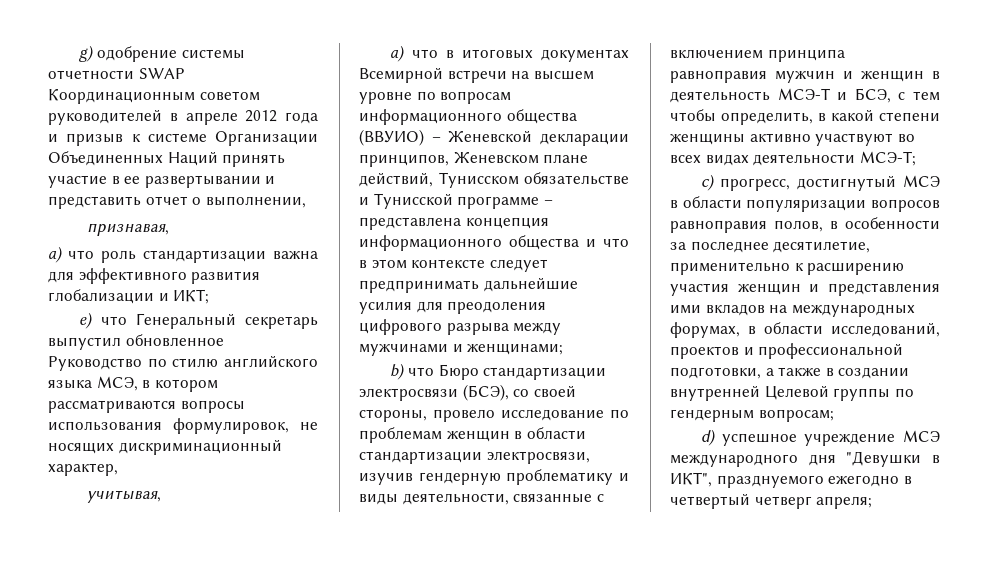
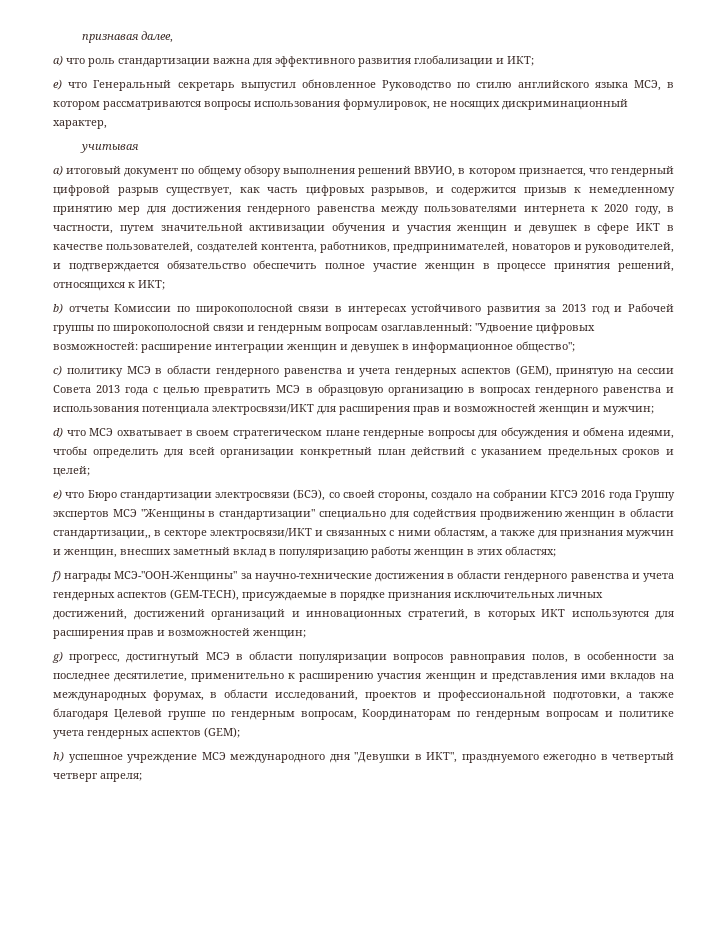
[79,45,245,62] [48,68,185,79] [48,89,260,104] [48,109,318,125] [48,131,318,146] [48,151,286,167] [48,175,276,188] [48,196,306,209] [87,223,170,236] g) одобрение системы отчетности SWAP Координационным советом руководителей в апреле 2012 года и призыв к системе Организации Объединенных Наций принять участие в ее развертывании и представить отчет о выполнении, // признавая, -> [81,31,173,43] признавая далее,
[87,490,162,503] [390,45,629,62] [359,67,594,83] [359,91,512,104] [359,109,577,125] [359,129,629,146] [359,151,589,167] [359,172,629,188] [359,193,553,209] [359,217,549,230] [359,235,629,251] [359,259,548,272] [359,277,578,293] [359,301,547,314] [359,319,562,335] [359,343,564,356] [390,363,406,380] учитывая, // a) что в итоговых документах Всемирной встречи на высшем уровне по вопросам информационного общества (ВВУИО) – Женевской декларации принципов, Женевском плане действий, Тунисском обязательстве и Тунисской программе – представлена концепция информационного общества и что в этом контексте следует предпринимать дальнейшие усилия для преодоления цифрового разрыва между мужчинами и женщинами; // b) -> [79,144,139,153] [53,165,674,177] [53,185,675,196] [53,204,675,215] [53,222,674,234] [53,241,674,253] [53,260,674,272] [53,280,165,291] [53,303,674,315] [53,323,595,334] [53,341,575,353] [53,365,674,377] [53,384,674,396] [53,404,654,415] [53,427,674,439] [53,446,674,458] [53,466,90,477] [53,489,62,500] учитывая // a) итоговый документ по общему обзору выполнения решений ВВУИО, в котором признается, что гендерный цифровой разрыв существует, как часть цифровых разрывов, и содержится призыв к немедленному принятию мер для достижения гендерного равенства между пользователями интернета к 2020 году, в частности, путем значительной активизации обучения и участия женщин и девушек в сфере ИКТ в качестве пользователей, создателей контента, работников, предпринимателей, новаторов и руководителей, и подтверждается обязательство обеспечить полное участие женщин в процессе принятия решений, относящихся к ИКТ; // b) отчеты Комиссии по широкополосной связи в интересах устойчивого развития за 2013 год и Рабочей группы по широкополосной связи и гендерным вопросам озаглавленный: "Удвоение цифровых возможностей: расширение интеграции женщин и девушек в информационное общество"; // c) политику МСЭ в области гендерного равенства и учета гендерных аспектов (GEM), принятую на сессии Совета 2013 года с целью превратить МСЭ в образцовую организацию в вопросах гендерного равенства и использования потенциала электросвязи/ИКТ для расширения прав и возможностей женщин и мужчин; // d) что МСЭ охватывает в своем стратегическом плане гендерные вопросы для обсуждения и обмена идеями, чтобы определить для всей организации конкретный план действий с указанием предельных сроков и целей; // e)
[433,409,629,422] [359,427,586,443] [359,451,590,464] [359,469,629,485] [359,493,604,505] [670,49,845,62] [670,70,940,83] [670,88,940,103] [670,109,940,125] [670,133,915,146] [670,151,916,166] [701,174,716,191] провело исследование по проблемам женщин в области стандартизации электросвязи, изучив гендерную проблематику и виды деятельности, связанные с включением принципа равноправия мужчин и женщин в деятельность МСЭ-T и БСЭ, с тем чтобы определить, в какой степени женщины активно участвуют во всех видах деятельности МСЭ-T; // с) -> [431,489,675,501] [53,508,675,520] [53,527,675,539] [53,546,556,558] [51,570,674,582] [53,589,603,601] [53,609,674,620] [53,628,306,639] [52,651,63,663] создало на собрании КГСЭ 2016 года Группу экспертов МСЭ "Женщины в стандартизации" специально для содействия продвижению женщин в области стандартизации,, в секторе электросвязи/ИКТ и связанных с ними областям, а также для признания мужчин и женщин, внесших заметный вклад в популяризацию работы женщин в этих областях; // f) награды МСЭ-"ООН-Женщины" за научно-технические достижения в области гендерного равенства и учета гендерных аспектов (GEM-TECH), присуждаемые в порядке признания исключительных личных достижений, достижений организаций и инновационных стратегий, в которых ИКТ используются для расширения прав и возможностей женщин; // g)
[825,367,910,379] [670,385,914,401] [670,409,834,422] [701,429,717,446] в создании внутренней Целевой группы по гендерным вопросам; // d) -> [53,708,674,720] [53,727,240,739] [53,751,64,762] благодаря Целевой группе по гендерным вопросам, Координаторам по гендерным вопросам и политике учета гендерных аспектов (GEM); // h)

